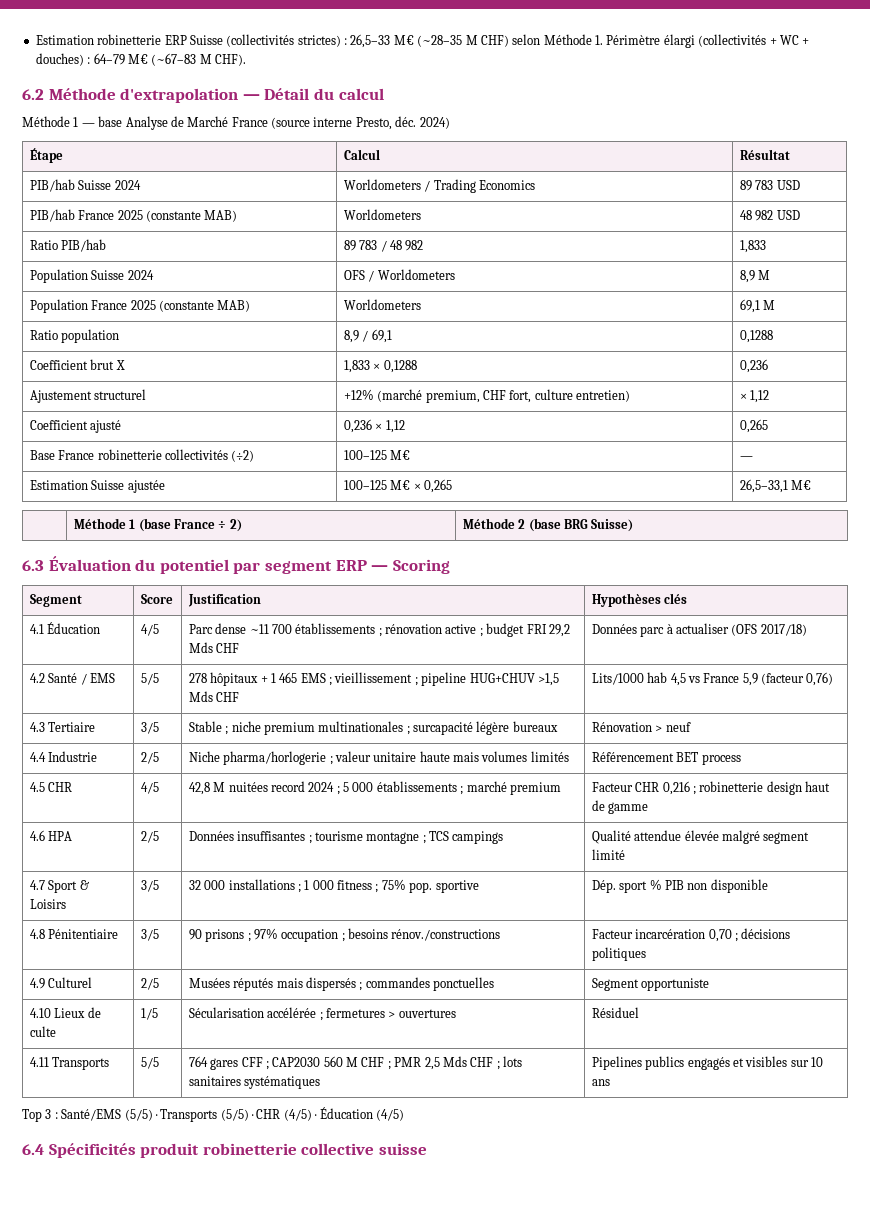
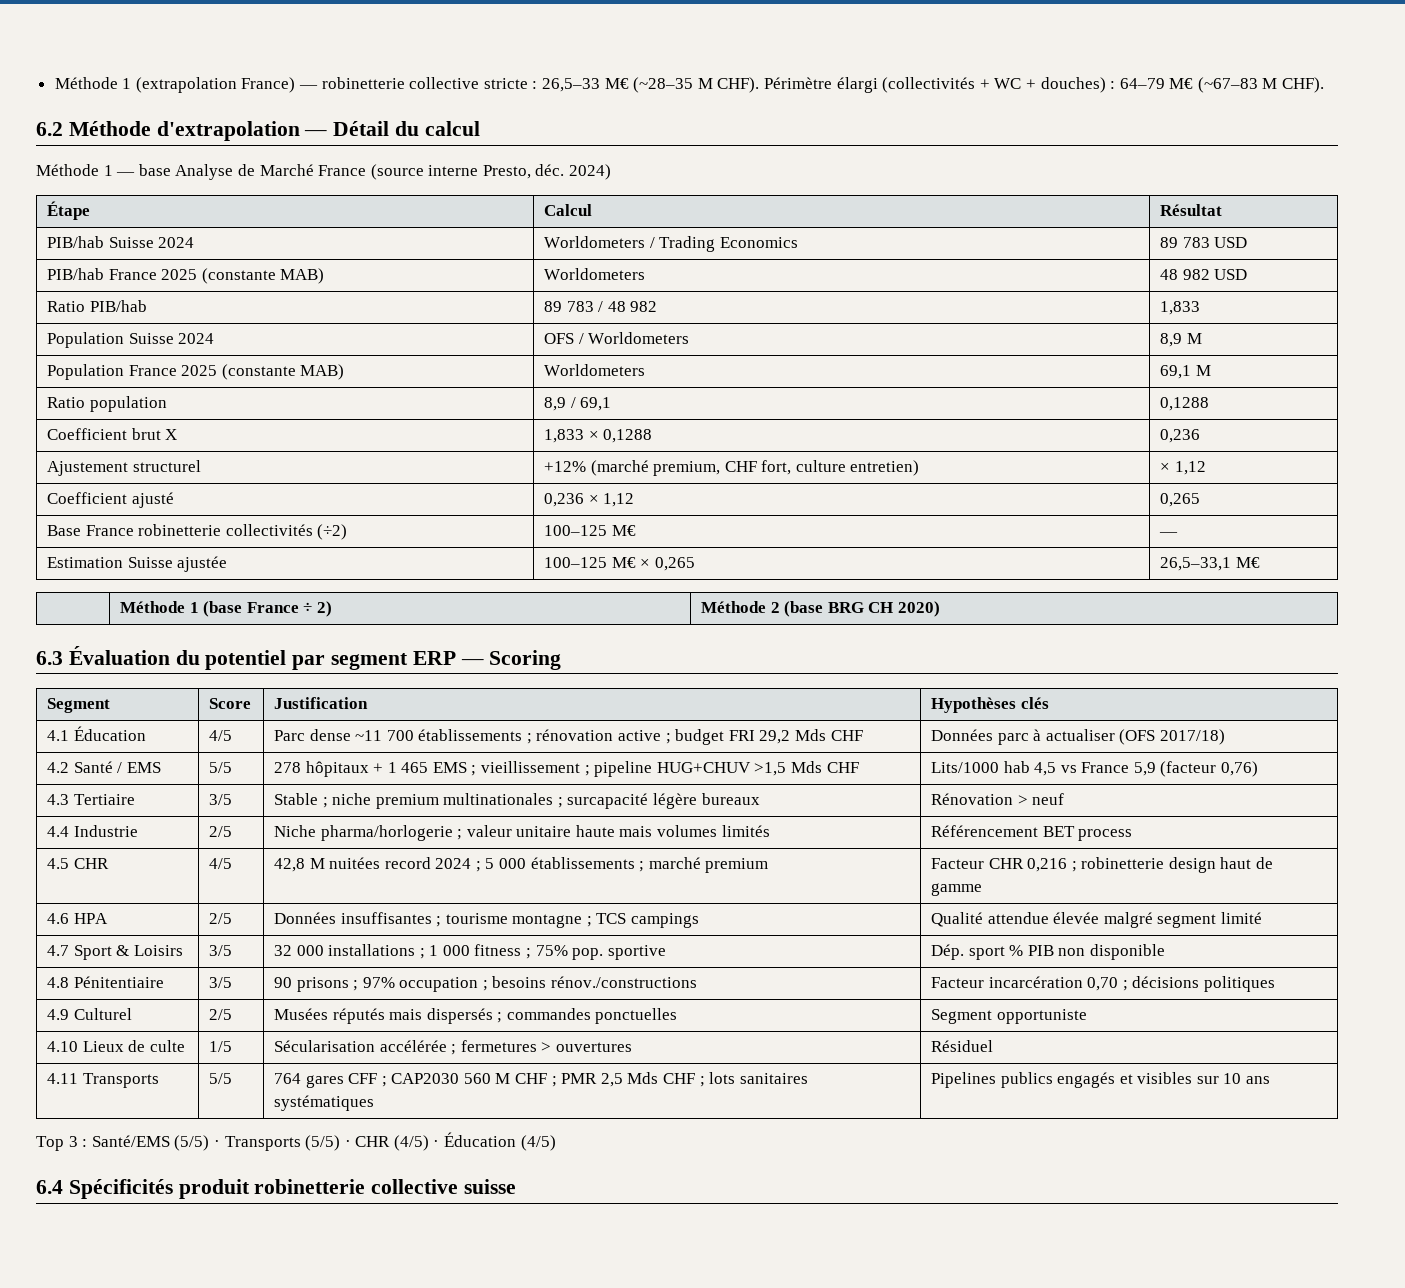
[35,34,341,47] Estimation robinetterie ERP Suisse (collectivités strictes) -> [54,77,528,93] Méthode 1 (extrapolation France) — robinetterie collective stricte
[480,34,603,47] CHF) selon Méthode 1. -> [717,77,760,93] CHF).
[591,519,634,532] Suisse) -> [868,601,940,617] CH 2020)

